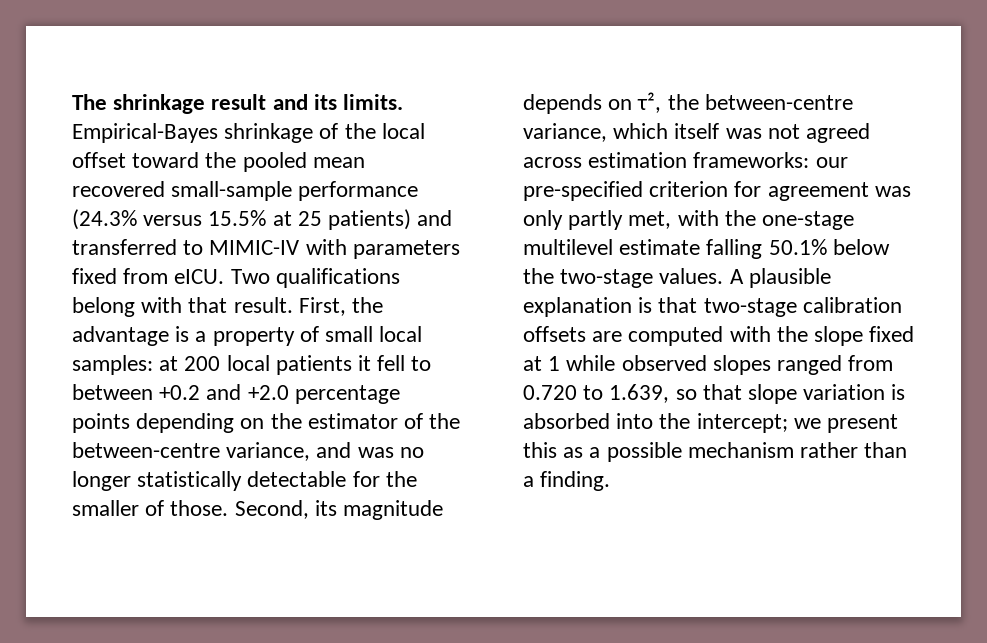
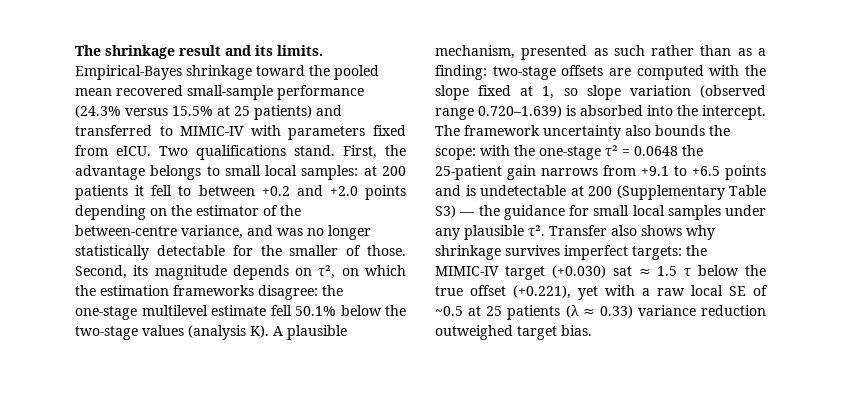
[319,123,425,139] [72,152,126,168] of the local offset -> (252, 72) none
[72,297,384,317] [72,326,319,346] belong with that result. First, the advantage is a property of -> [294,145,406,159] [75,165,220,180] stand. First, the advantage belongs to
[226,355,270,371] local -> (406, 171) none
[294,385,400,404] percentage -> (358, 191) none
[667,94,853,110] [523,123,871,143] [523,152,848,168] [523,181,911,201] [523,210,719,230] the between-centre variance, which itself was not agreed across estimation frameworks: our pre-specified criterion for agreement was only partly met, with -> [341,265,406,276] [75,285,318,300] on which the estimation frameworks disagree:
[706,239,763,259] falling -> [270,305,292,316] fell
[659,268,831,288] [523,297,902,317] values. A plausible explanation is that two-stage calibration -> [142,325,347,340] [435,45,766,60] [435,65,556,80] values (analysis K). A plausible mechanism, presented as such rather than as a finding: two-stage
[548,355,894,375] [523,384,906,404] [523,413,899,433] [523,442,908,462] [523,471,611,491] 1 while observed slopes ranged from 0.720 to 1.639, so that slope variation is absorbed into the intercept; we present this as a possible mechanism rather than a finding. -> [542,85,766,100] [435,105,766,120] [435,125,730,140] [435,145,703,160] [435,165,766,180] [435,185,766,200] [435,205,766,220] [435,225,715,240] [435,245,707,260] [435,265,766,280] [435,285,768,300] [435,305,766,320] [435,325,592,340] 1, so slope variation (observed range 0.720–1.639) is absorbed into the intercept. The framework uncertainty also bounds the scope: with the one-stage τ² = 0.0648 the 25-patient gain narrows from +9.1 to +6.5 points and is undetectable at 200 (Supplementary Table S3) — the guidance for small local samples under any plausible τ². Transfer also shows why shrinkage survives imperfect targets: the MIMIC-IV target (+0.030) sat ≈ 1.5 τ below the true offset (+0.221), yet with a raw local SE of ~0.5 at 25 patients (λ ≈ 0.33) variance reduction outweighed target bias.

